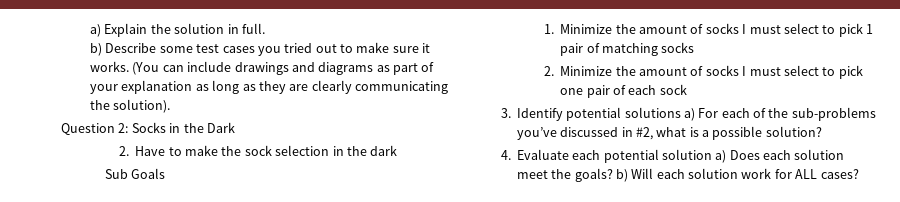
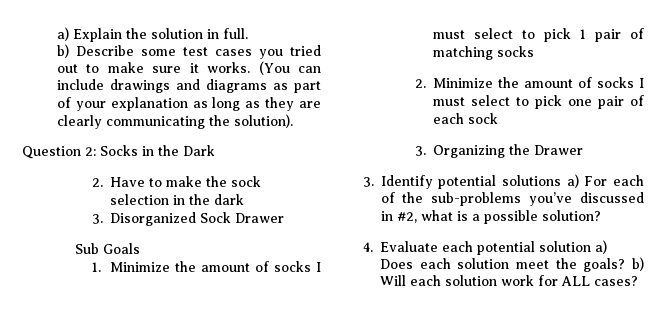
(398, 150) none -> [92,212,285,226] // 3. Disorganized Sock Drawer
(687, 89) none -> [415,144,584,158] // 3. Organizing the Drawer

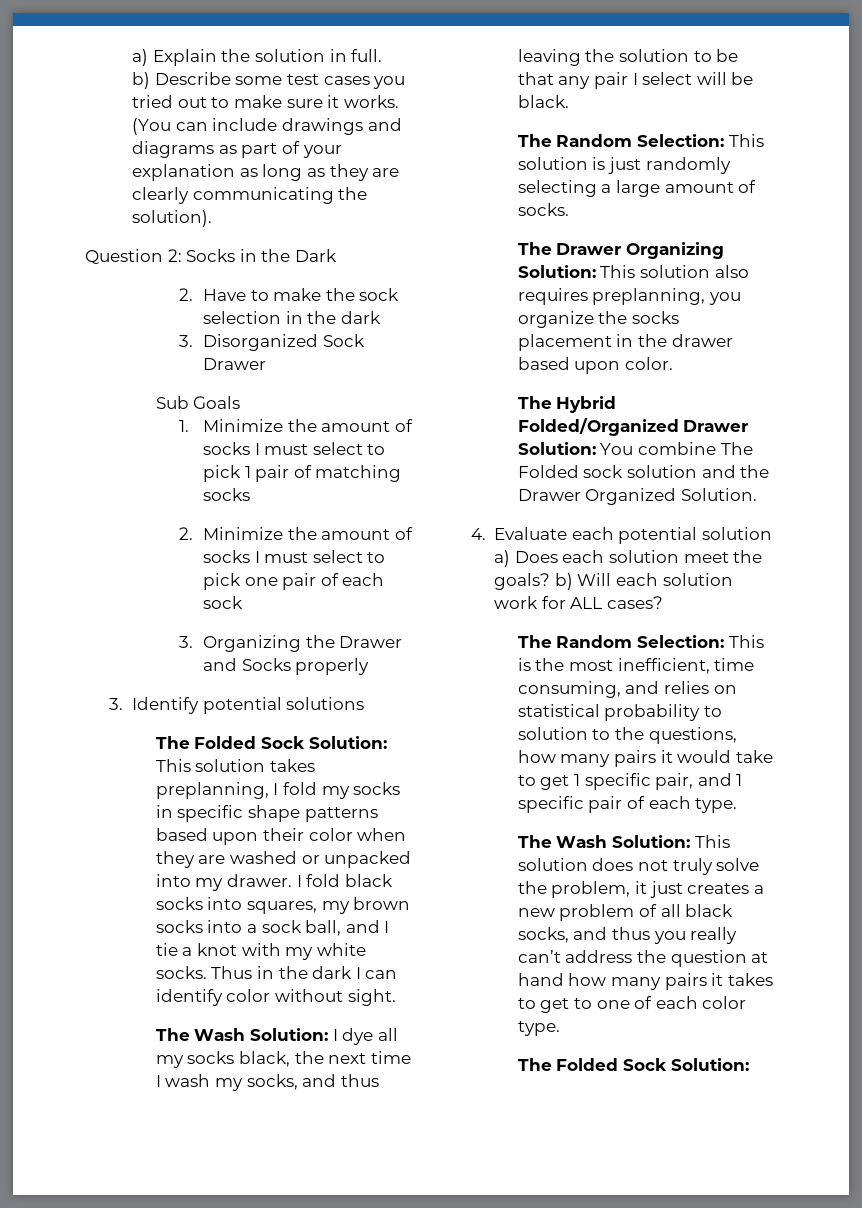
(584, 150) none -> [203,658,370,675] and Socks properly
[566,174,644,188] [380,192,644,206] [380,210,601,224] a) For each of the sub-problems you’ve discussed in #2, what is a possible solution? -> [155,736,387,749] [155,759,315,772] [155,782,401,799] [155,805,378,822] [155,828,407,845] [155,851,412,868] [155,874,393,891] [155,897,411,914] [155,920,390,936] [155,943,366,960] [155,966,398,979] [155,989,396,1006] [155,1028,398,1045] [155,1051,411,1068] [155,1074,379,1091] [517,49,739,66] [517,72,754,89] [517,95,569,108] [517,134,764,147] [517,157,731,174] [517,180,757,197] [517,203,569,216] [517,242,724,259] [517,265,749,278] [517,288,741,305] [517,311,679,328] [517,334,733,351] [517,357,673,374] [517,396,617,413] [517,418,749,436] [517,442,753,455] [517,465,770,478] [517,488,757,505] // The Folded Sock Solution: This solution takes preplanning, I fold my socks in specific shape patterns based upon their color when they are washed or unpacked into my drawer. I fold black socks into squares, my brown socks into a sock ball, and I tie a knot with my white socks. Thus in the dark I can identify color without sight. // The Wash Solution: I dye all my socks black, the next time I wash my socks, and thus leaving the solution to be that any pair I select will be black. // The Random Selection: This solution is just randomly selecting a large amount of socks. // The Drawer Organizing Solution: This solution also requires preplanning, you organize the socks placement in the drawer based upon color. // The Hybrid Folded/Organized Drawer Solution: You combine The Folded sock solution and the Drawer Organized Solution.
(639, 281) none -> [517,635,764,648] [517,658,755,674] [517,681,737,698] [517,704,722,721] [517,727,737,744] [517,750,773,767] [517,773,743,790] [517,796,738,813] [517,835,730,848] [517,858,760,875] [517,881,764,898] [517,904,734,921] [517,927,738,944] [517,950,769,967] [517,973,773,990] [517,996,747,1013] [517,1021,560,1036] [517,1058,749,1071] // The Random Selection: This is the most inefficient, time consuming, and relies on statistical probability to solution to the questions, how many pairs it would take to get 1 specific pair, and 1 specific pair of each type. // The Wash Solution: This solution does not truly solve the problem, it just creates a new problem of all black socks, and thus you really can’t address the question at hand how many pairs it takes to get to one of each color type. // The Folded Sock Solution:

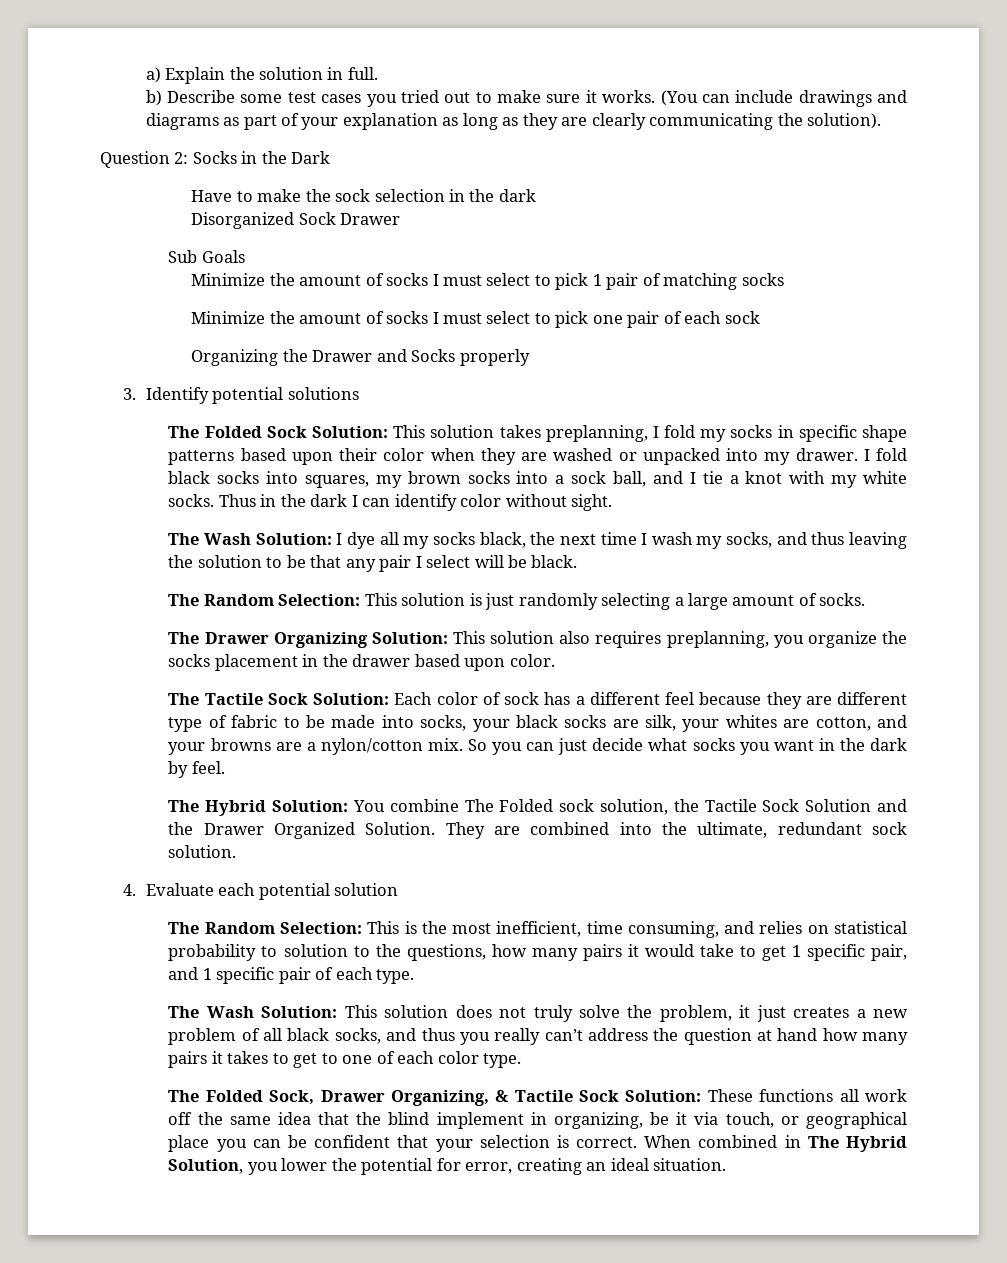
[179,288,194,301] 2. -> (331, 157) none
[179,335,194,347] 3. -> (536, 195) none
[179,420,190,432] 1. -> (245, 256) none
[179,527,194,540] 2. -> (784, 279) none
[179,636,194,648] 3. -> (760, 317) none
[517,396,617,413] [517,418,749,436] // The Hybrid Folded/Organized Drawer -> [168,692,907,709] [168,715,907,732] [168,738,908,755] [168,761,225,778] [168,800,267,816] // The Tactile Sock Solution: Each color of sock has a different feel because they are different type of fabric to be made into socks, your black socks are silk, your whites are cotton, and your browns are a nylon/cotton mix. So you can just decide what socks you want in the dark by feel. // The Hybrid
[626,465,697,478] solution -> [599,799,872,815] solution, the Tactile Sock Solution
(757, 494) none -> [445,822,907,839] [168,845,237,858] They are combined into the ultimate, redundant sock solution.
[494,550,763,567] [494,573,733,590] [494,596,663,609] a) Does each solution meet the goals? b) Will each solution work for ALL cases? -> (398, 889) none
[622,1058,749,1071] Sock Solution: -> [269,1089,908,1106] [168,1112,908,1129] [168,1135,908,1152] [168,1158,726,1175] Sock, Drawer Organizing, & Tactile Sock Solution: These functions all work off the same idea that the blind implement in organizing, be it via touch, or geographical place you can be confident that your selection is correct. When combined in The Hybrid Solution, you lower the potential for error, creating an ideal situation.

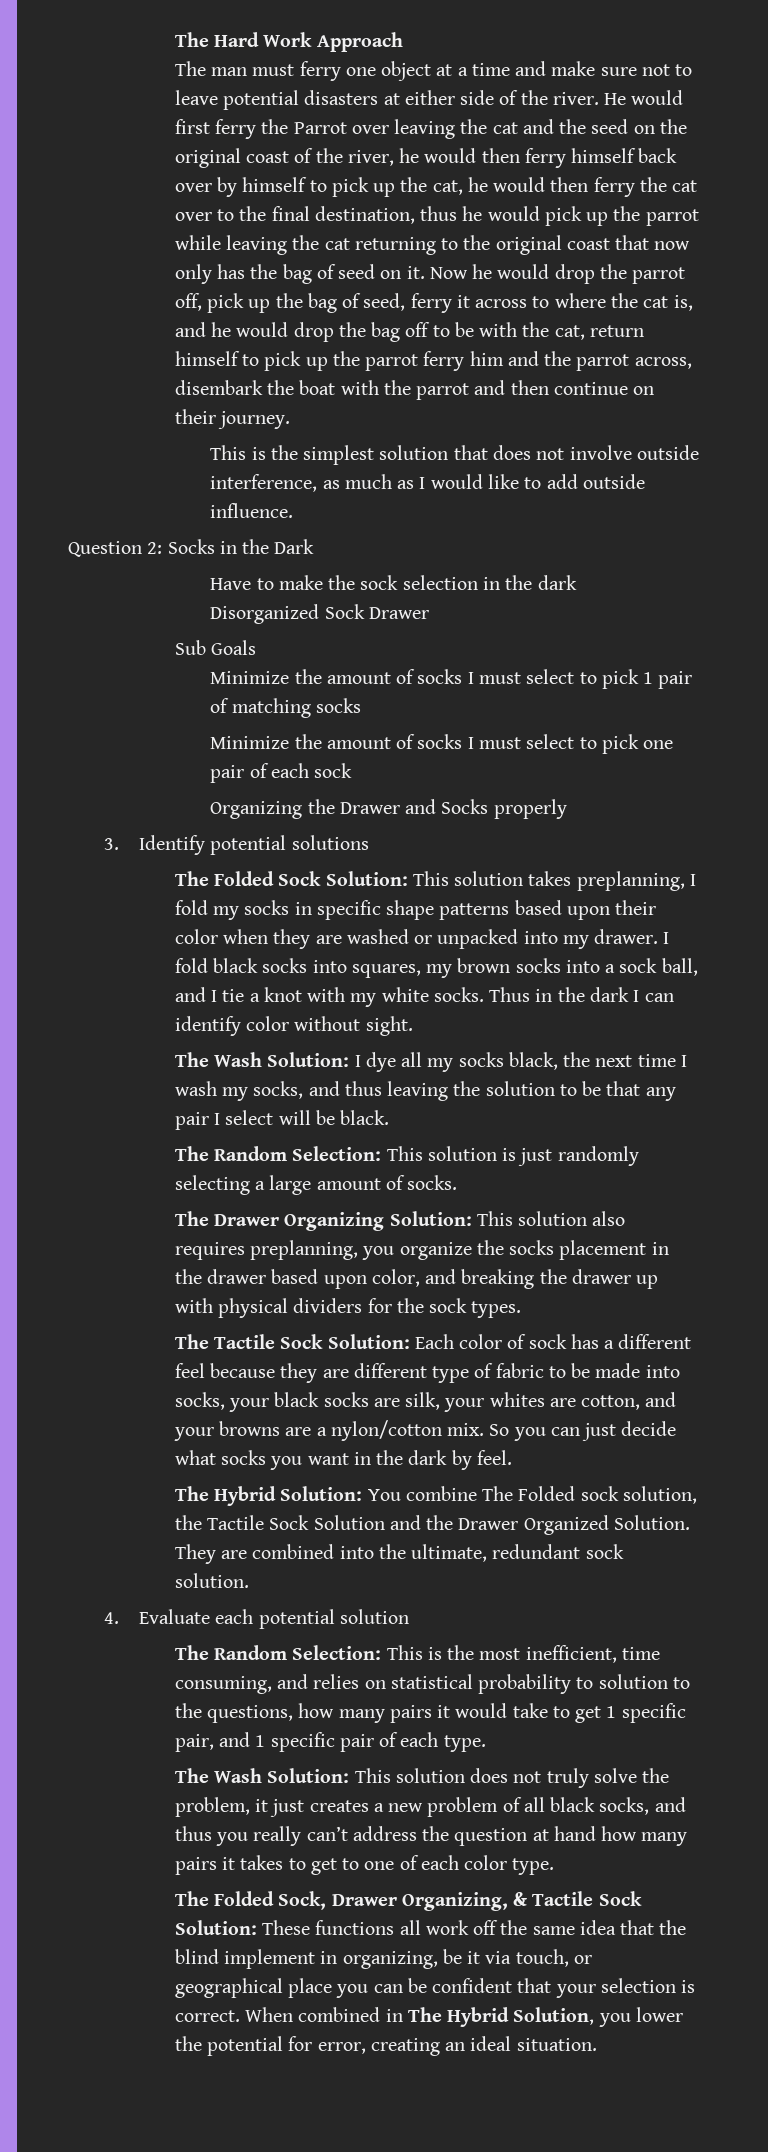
[145,67,378,84] [145,90,907,107] [145,113,881,130] a) Explain the solution in full. // b) Describe some test cases you tried out to make sure it works. (You can include drawings and diagrams as part of your explanation as long as they are clearly communicating the solution). -> [174,32,403,52] [174,61,693,81] [174,90,684,110] [174,119,688,139] [174,148,678,168] [174,177,698,197] [174,206,699,226] [174,235,691,255] [174,264,686,284] [174,293,693,313] [174,322,645,342] [174,351,692,371] [174,380,655,400] [174,409,291,429] [210,445,699,465] [210,474,645,492] [210,503,294,518] The Hard Work Approach // The man must ferry one object at a time and make sure not to leave potential disasters at either side of the river. He would first ferry the Parrot over leaving the cat and the seed on the original coast of the river, he would then ferry himself back over by himself to pick up the cat, he would then ferry the cat over to the final destination, thus he would pick up the parrot while leaving the cat returning to the original coast that now only has the bag of seed on it. Now he would drop the parrot off, pick up the bag of seed, ferry it across to where the cat is, and he would drop the bag off to be with the cat, return himself to pick up the parrot ferry him and the parrot across, disembark the boat with the parrot and then continue on their journey. // This is the simplest solution that does not involve outside interference, as much as I would like to add outside influence.
[509,654,555,667] color. -> [371,1269,659,1289] [174,1298,522,1318] color, and breaking the drawer up with physical dividers for the sock types.

